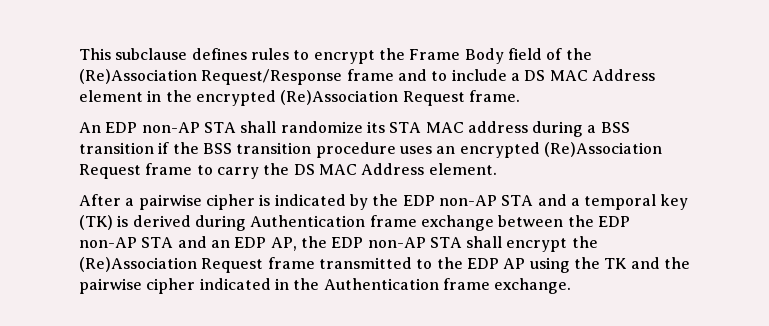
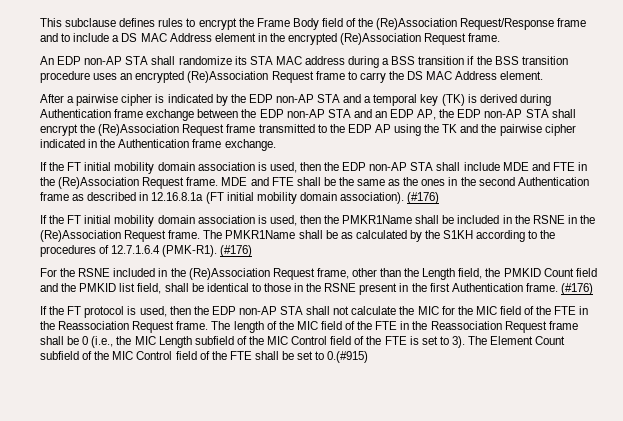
(572, 286) none -> [40,162,587,174] [40,177,589,189] [40,192,440,204] [40,215,595,227] [40,230,556,242] [40,245,253,257] [40,268,597,280] [40,283,593,295] [40,306,589,318] [40,321,578,333] [40,336,566,348] [40,351,369,363] // If the FT initial mobility domain association is used, then the EDP non-AP STA shall include MDE and FTE in the (Re)Association Request frame. MDE and FTE shall be the same as the ones in the second Authentication frame as described in 12.16.8.1a (FT initial mobility domain association). (#176) // If the FT initial mobility domain association is used, then the PMKR1Name shall be included in the RSNE in the (Re)Association Request frame. The PMKR1Name shall be as calculated by the S1KH according to the procedures of 12.7.1.6.4 (PMK-R1). (#176) // For the RSNE included in the (Re)Association Request frame, other than the Length field, the PMKID Count field and the PMKID list field, shall be identical to those in the RSNE present in the first Authentication frame. (#176) // If the FT protocol is used, then the EDP non-AP STA shall not calculate the MIC for the MIC field of the FTE in the Reassociation Request frame. The length of the MIC field of the FTE in the Reassociation Request frame shall be 0 (i.e., the MIC Length subfield of the MIC Control field of the FTE is set to 3). The Element Count subfield of the MIC Control field of the FTE shall be set to 0.(#915)

